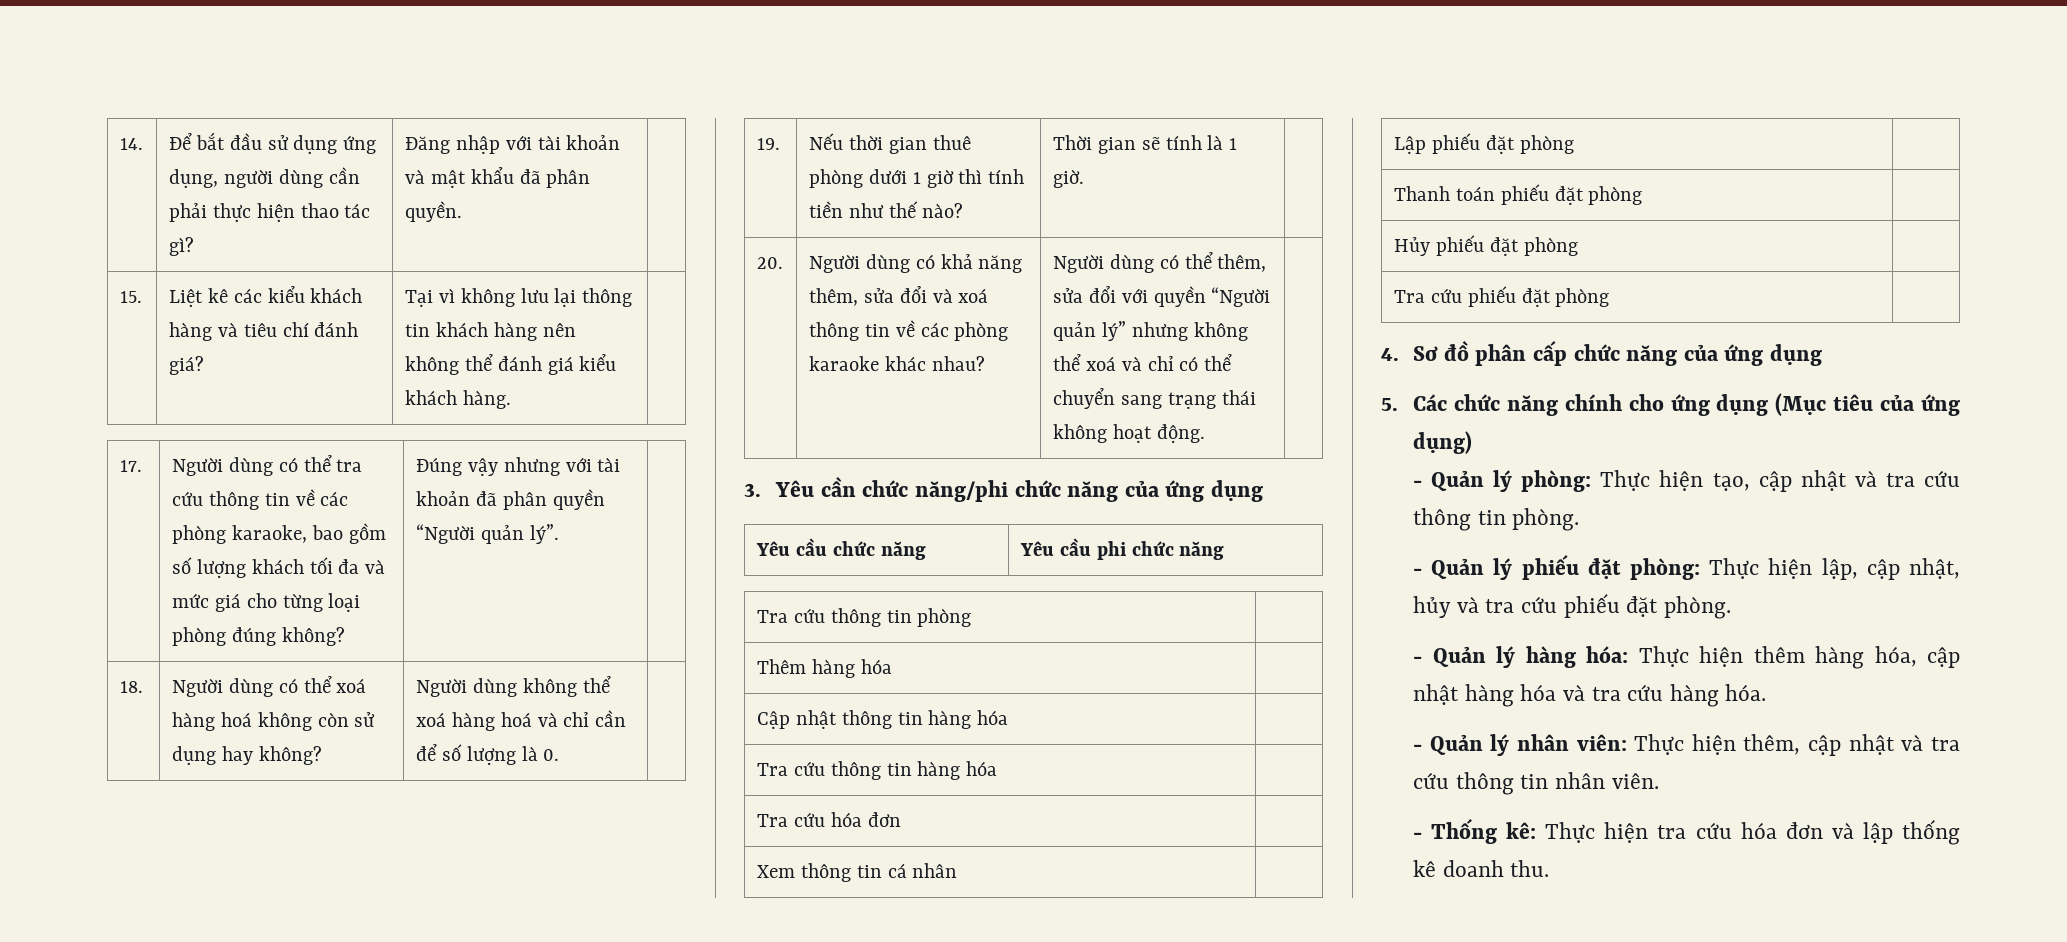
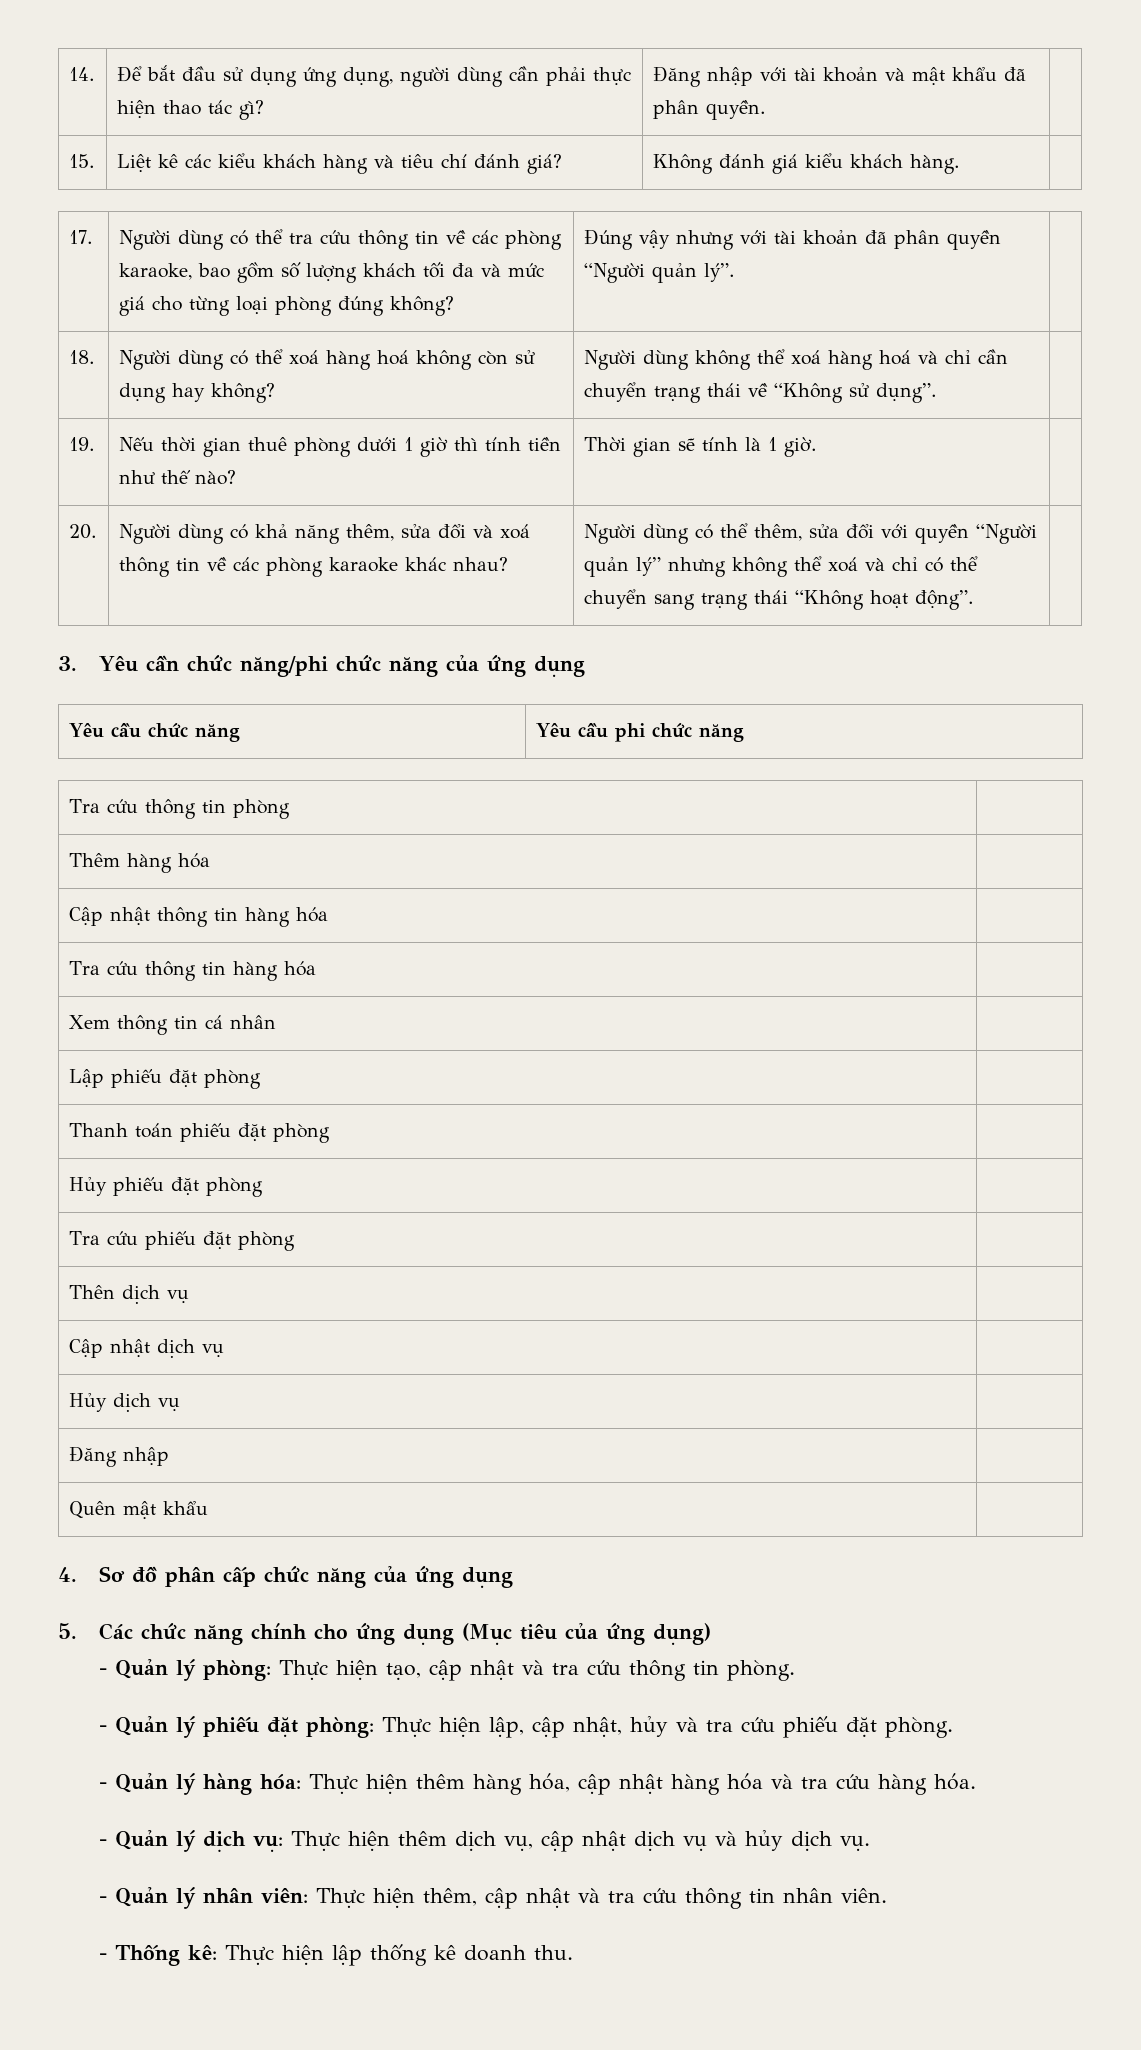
[404,288,633,307] [404,322,576,341] [404,354,493,375] Tại vì không lưu lại thông tin khách hàng nên không thể -> [652,154,713,174] Không
[415,744,560,765] để số lượng là 0. -> [583,382,937,403] chuyển trạng thái về “Không sử dụng”.
[1052,424,1205,443] không hoạt động. -> [794,590,974,610] “Không hoạt động”.
[756,812,901,827] // Tra cứu hóa đơn | -> (316, 968) none
(1610, 297) none -> [68,1285,189,1304] [68,1339,224,1358] [68,1393,180,1412] [68,1446,169,1467] [68,1501,208,1520] // Thên dịch vụ | // Cập nhật dịch vụ | // Hủy dịch vụ | // Đăng nhập | // Quên mật khẩu |
(1767, 692) none -> [99,1830,871,1852] // - Quản lý dịch vụ: Thực hiện thêm dịch vụ, cập nhật dịch vụ và hủy dịch vụ.
[1657,822,1854,839] tra cứu hóa đơn và -> (325, 1955) none

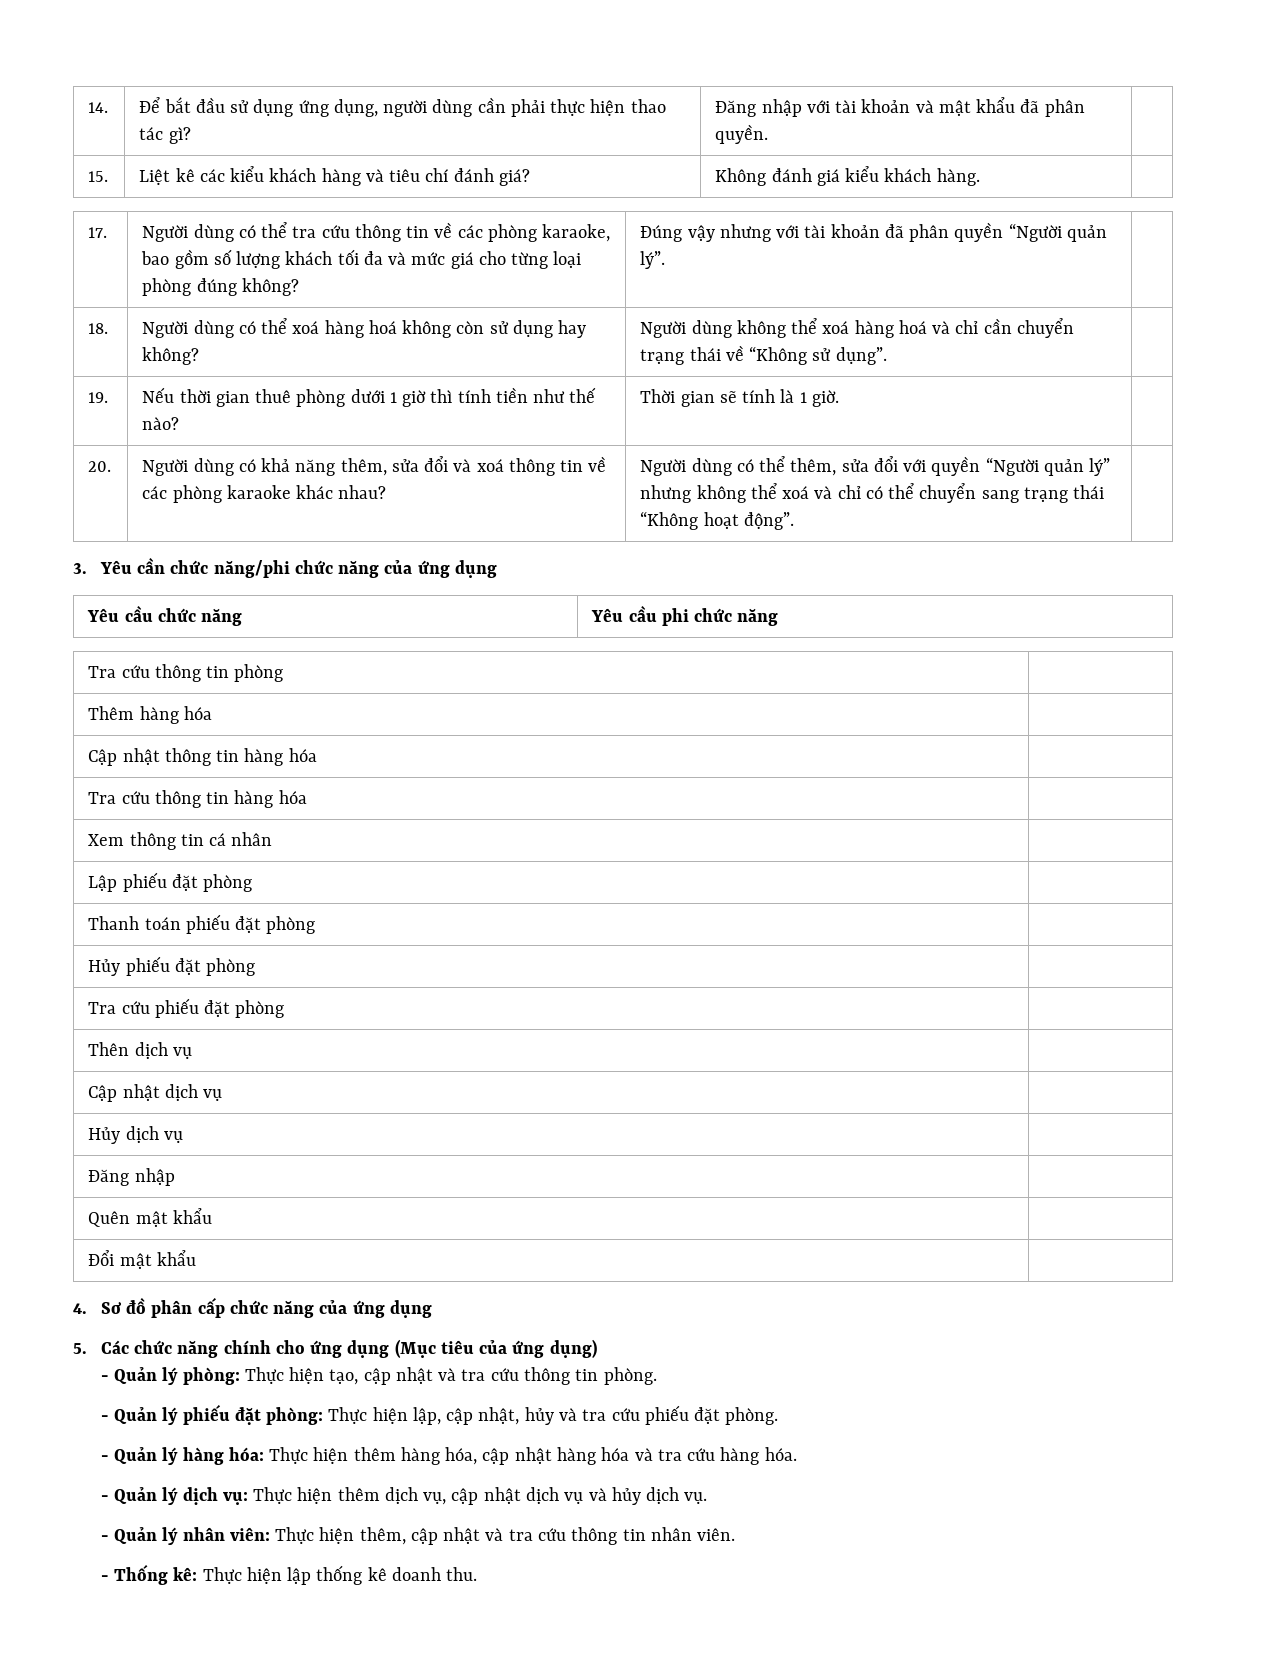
(208, 1508) none -> [88,1250,196,1269] // Đổi mật khẩu |

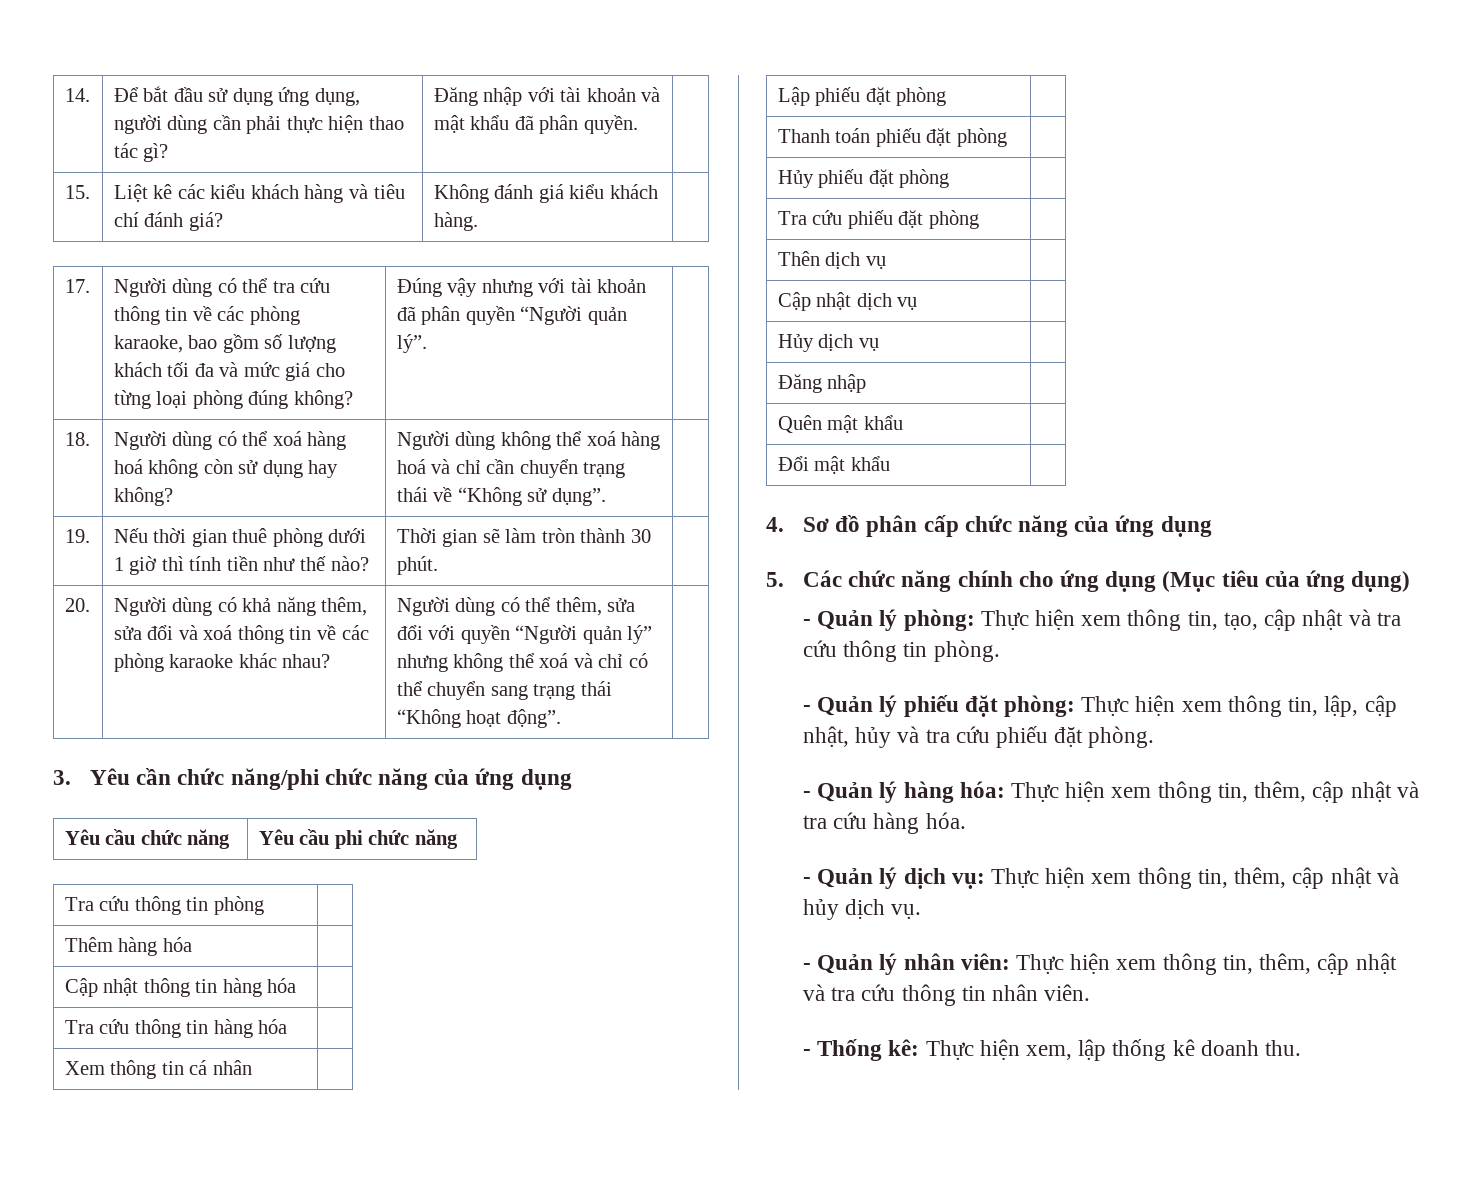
[742,389,839,407] tính là 1 giờ. -> [505,528,652,543] [396,556,438,575] làm tròn thành 30 phút.
(325, 1375) none -> [1081,609,1218,631] xem thông tin,
(408, 1415) none -> [1181,695,1319,717] xem thông tin,
[353,1447,630,1465] thêm hàng hóa, cập nhật hàng hóa -> [1111,781,1392,803] xem thông tin, thêm, cập nhật
[337,1487,584,1505] thêm dịch vụ, cập nhật dịch vụ -> [1091,867,1372,889] xem thông tin, thêm, cập nhật
(355, 1535) none -> [1116,953,1253,975] xem thông tin,
(282, 1575) none -> [1026,1045,1073,1060] xem,

